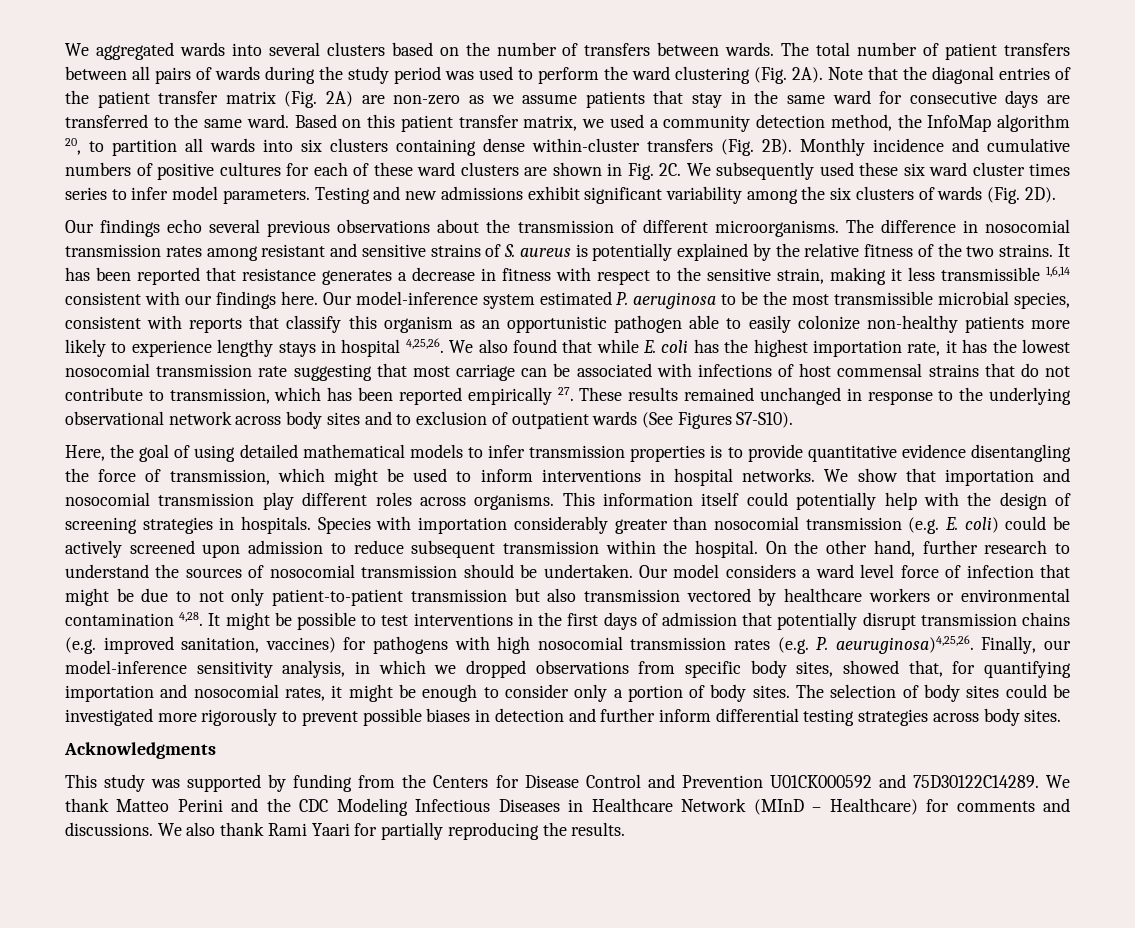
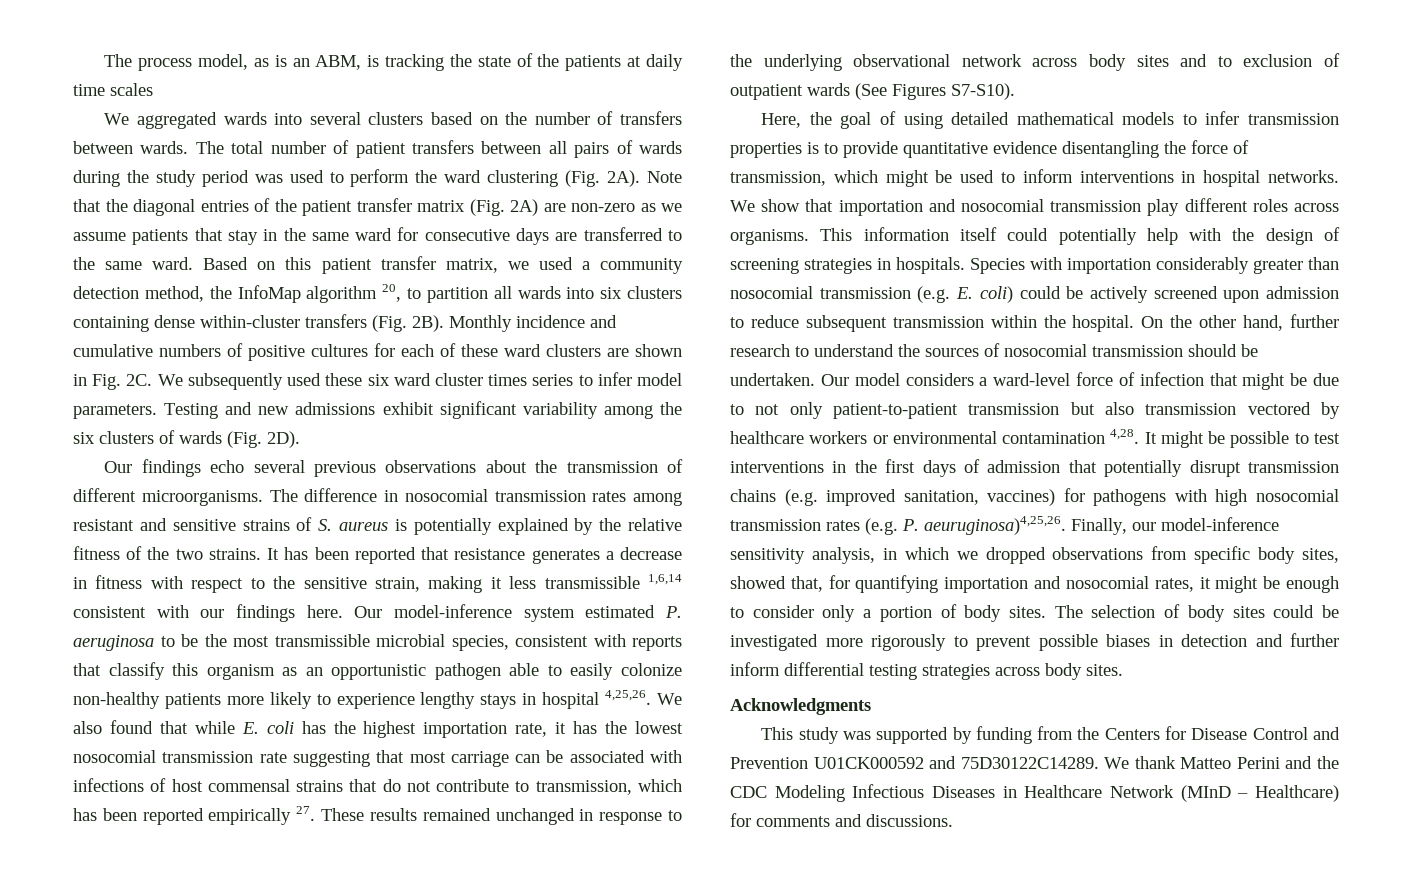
(65, 49) none -> [104,53,684,71] [73,83,153,96] The process model, as is an ABM, is tracking the state of the patients at daily time scales //
[815,564,895,578] ward level -> [993,373,1071,386] ward-level
[157,822,626,840] We also thank Rami Yaari for partially reproducing the results. -> (953, 820) none

